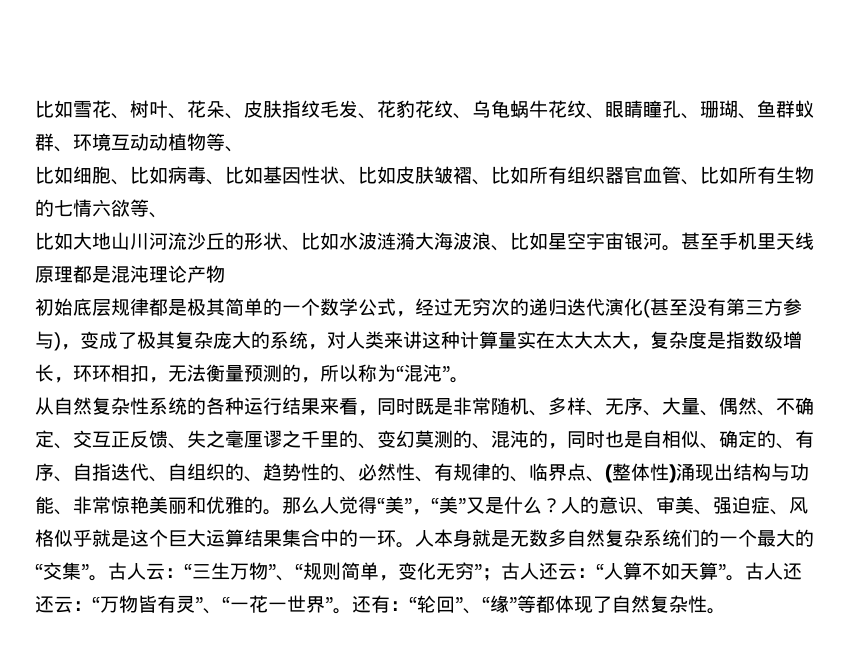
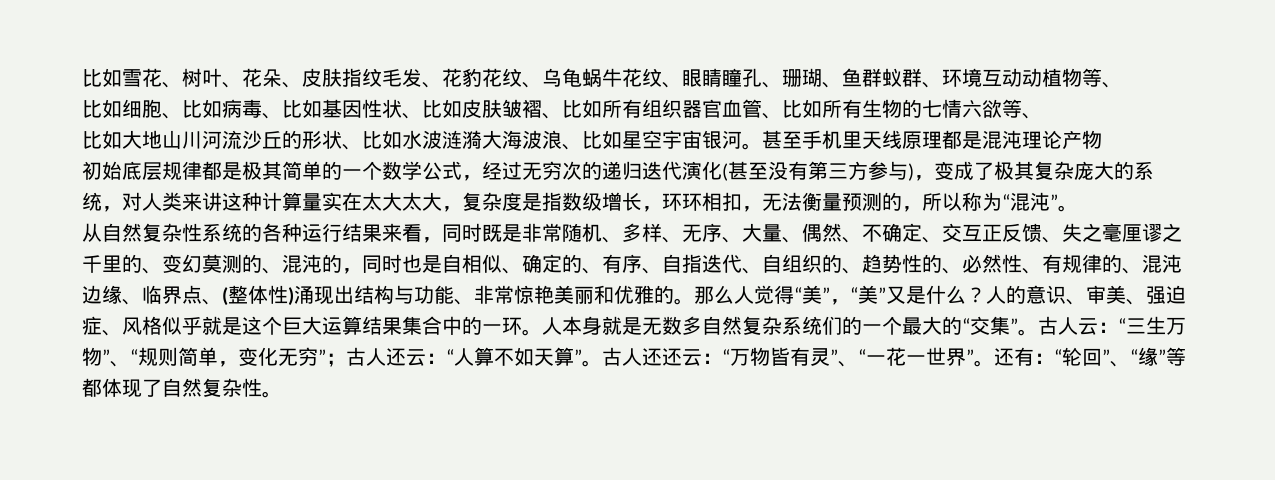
(529, 479) none -> [1142,254,1182,273] [82,285,142,305] 混沌边缘、

